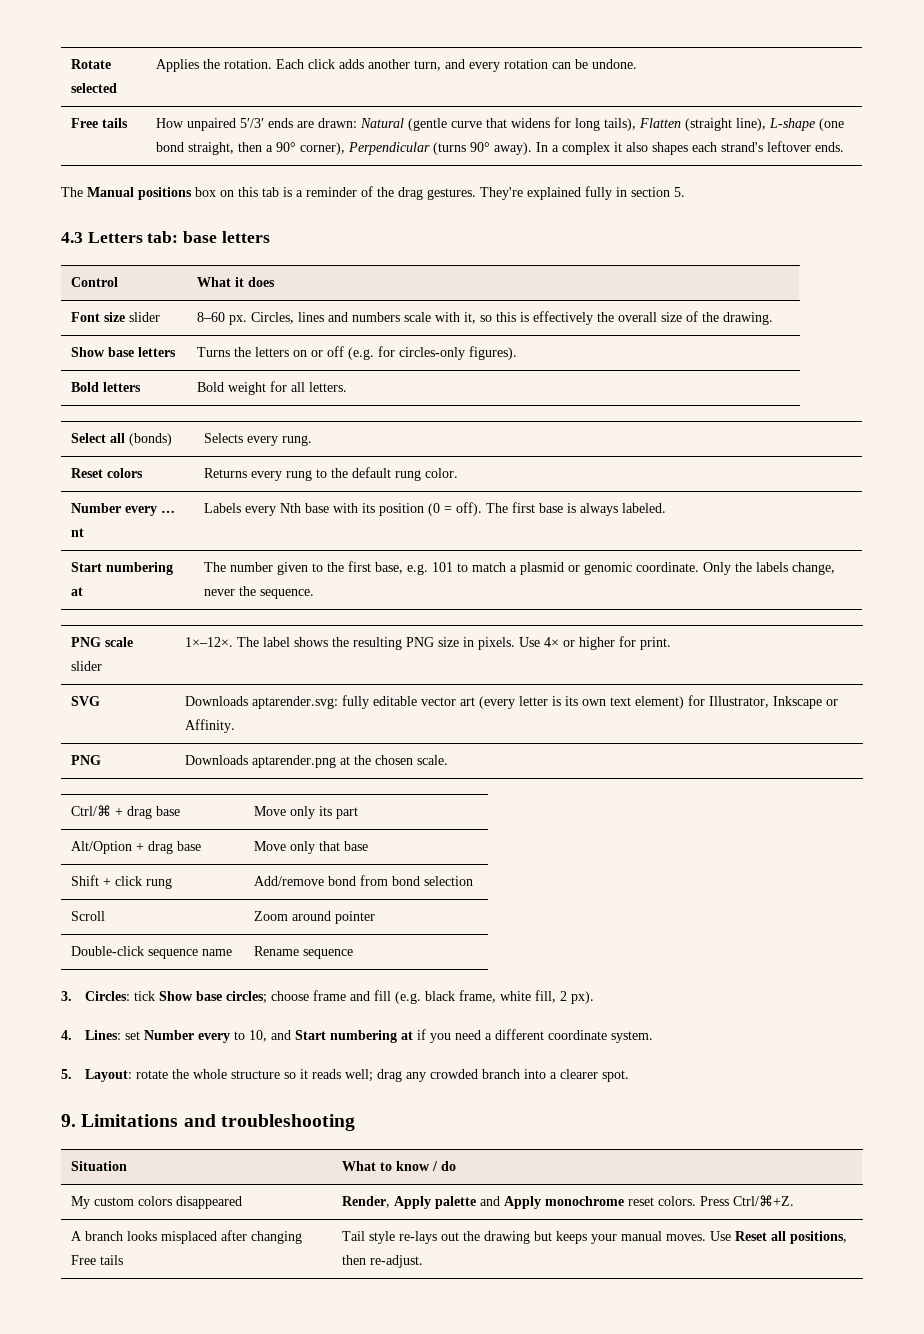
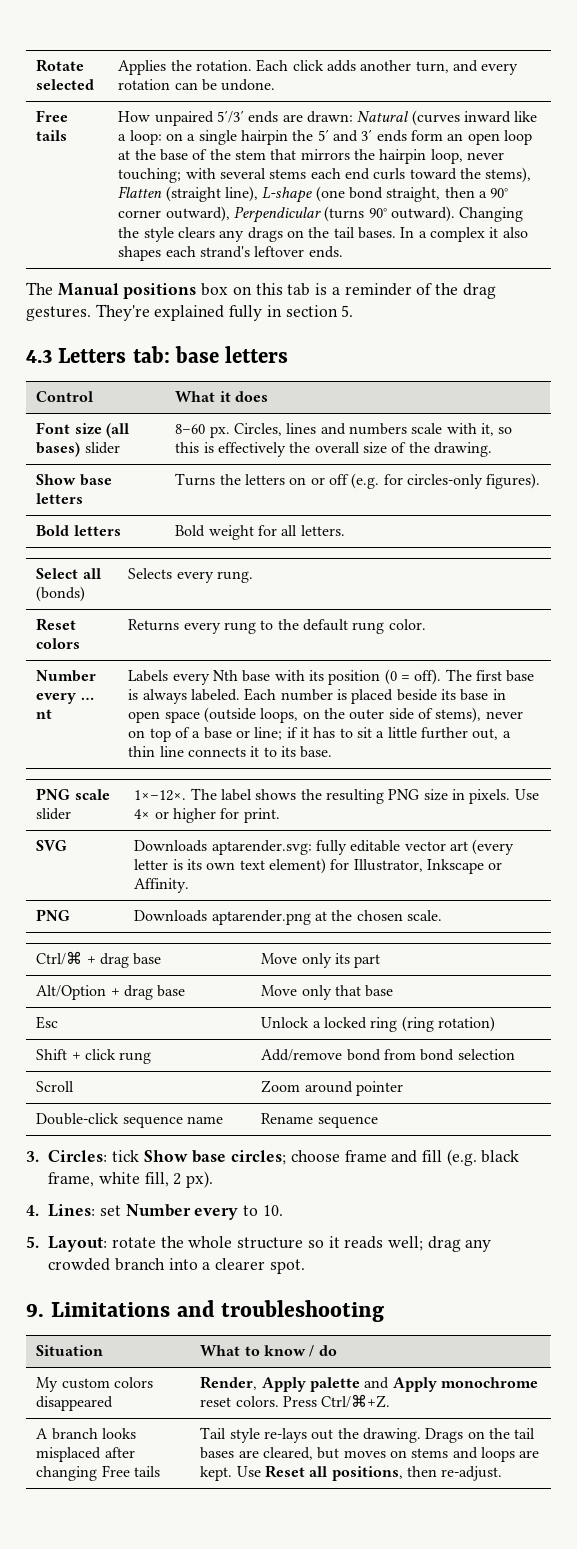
[407,117,636,131] (gentle curve that widens for long tails), -> [411,110,538,126] [118,130,532,145] [118,149,504,164] [118,167,532,183] (curves inward like a loop: on a single hairpin the 5′ and 3′ ends form an open loop at the base of the stem that mirrors the hairpin loop, never touching; with several stems each end curls toward the stems),
[299,142,345,155] corner), -> [118,206,230,222] corner outward),
[493,142,532,155] away). -> [391,206,524,222] [118,227,397,242] outward). Changing the style clears any drags on the tail bases.
(125, 317) none -> [106,423,130,438] [36,442,81,457] (all bases)
[70,562,173,575] [70,587,83,596] [203,561,835,575] [203,586,314,599] // Start numbering at | The number given to the first base, e.g. 101 to match a plasmid or genomic coordinate. Only the labels change, never the sequence. -> [244,688,506,704] [128,707,523,723] [128,727,511,742] [128,746,333,758] Each number is placed beside its base in open space (outside loops, on the outer side of stems), never on top of a base or line; if it has to sit a little further out, a thin line connects it to its base.
(368, 846) none -> [36,1016,59,1029] [261,1016,496,1032] // Esc | Unlock a locked ring (ring rotation)
[249,1029,654,1043] 10, and Start numbering at if you need a different coordinate system. -> [262,1205,283,1216] 10.
[483,1231,706,1244] drawing but keeps your manual moves. -> [363,1428,536,1443] [200,1447,540,1462] [200,1466,233,1481] drawing. Drags on the tail bases are cleared, but moves on stems and loops are kept.

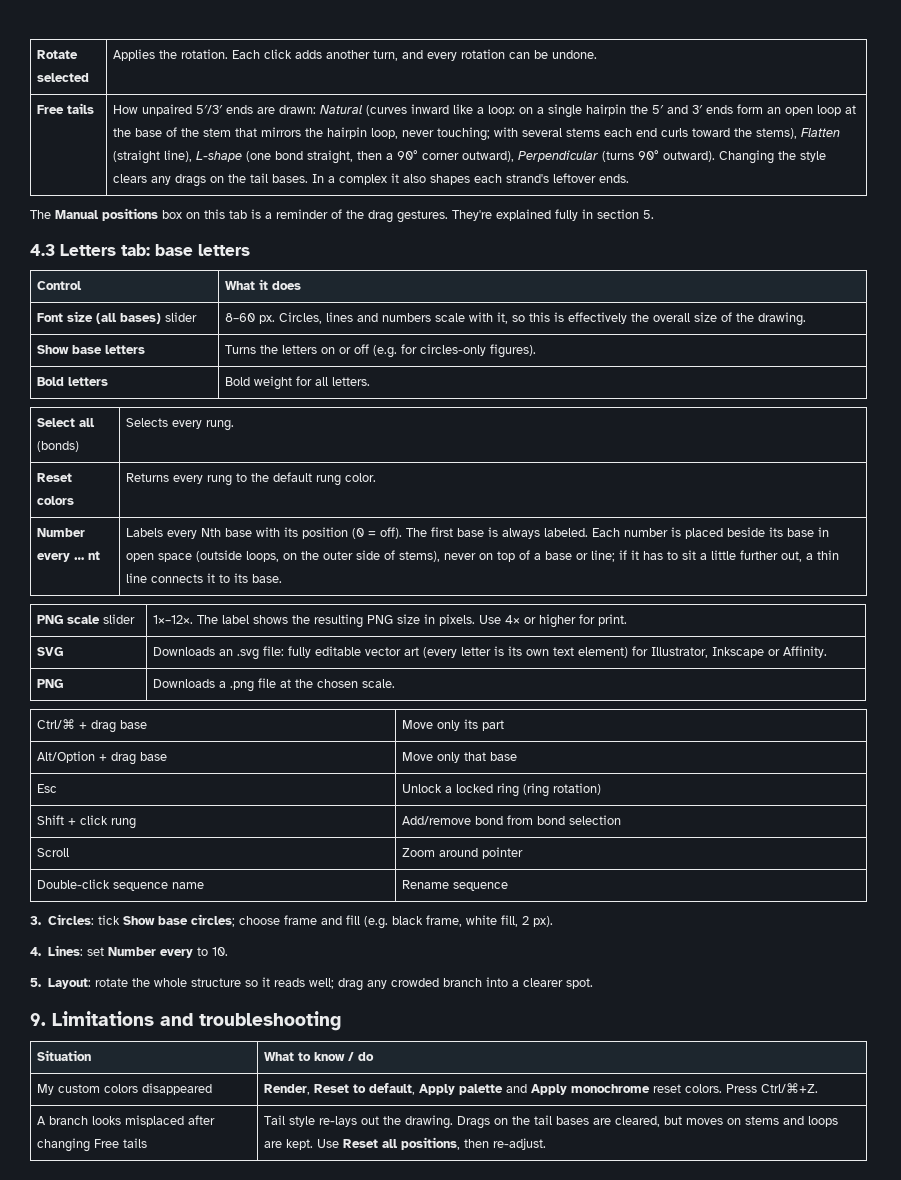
[211,840,312,855] aptarender.svg: -> [219,646,285,660] an .svg file:
[211,910,311,925] aptarender.png -> [219,678,277,692] a .png file
(258, 1383) none -> [314,1083,416,1095] Reset to default,

